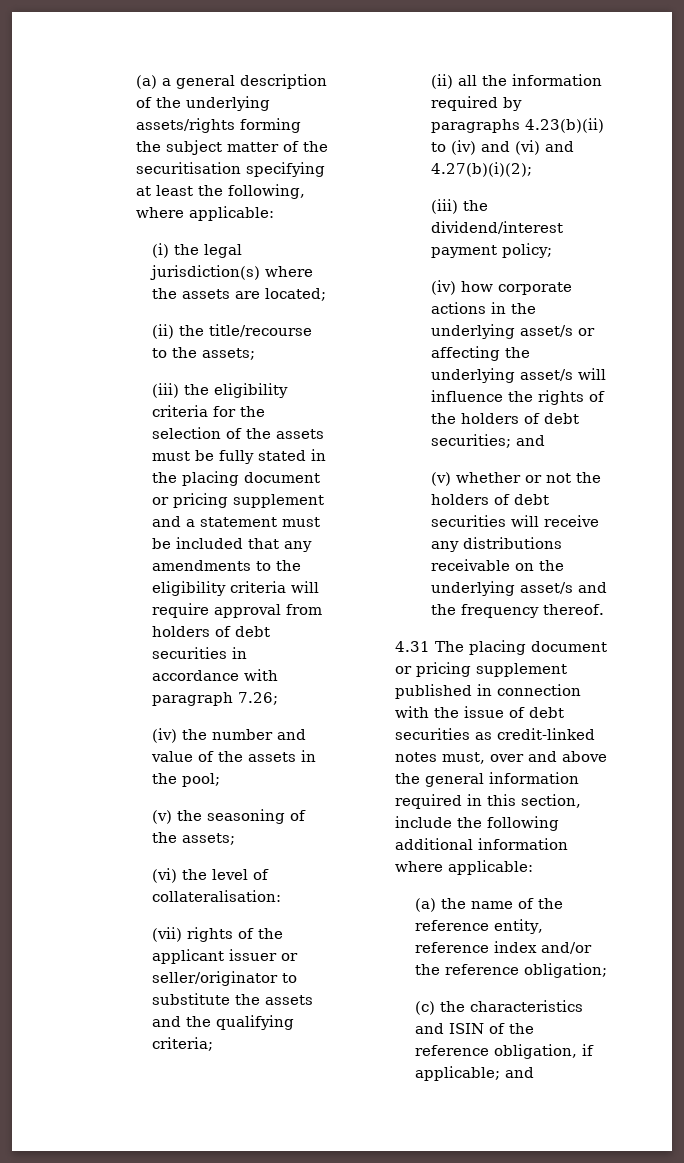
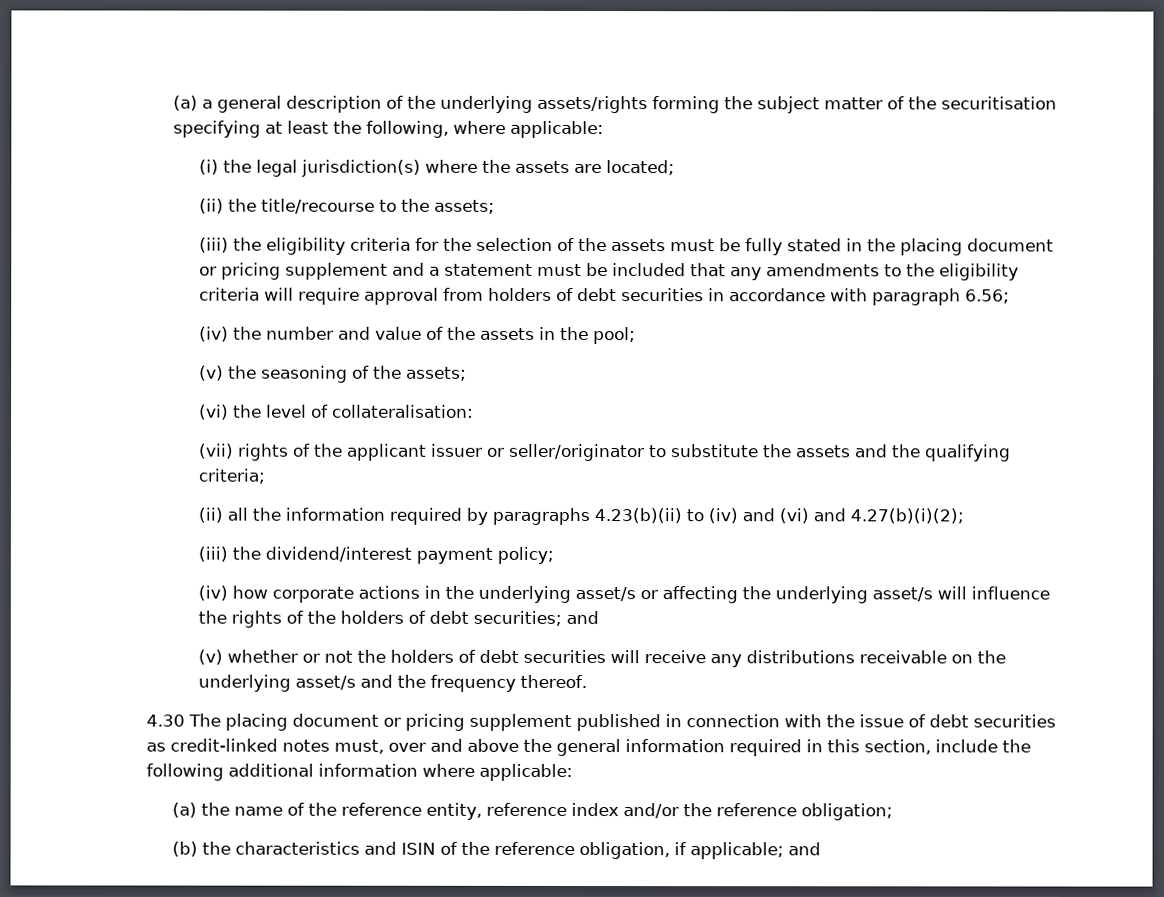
[237,692,278,705] 7.26; -> [964,289,1010,304] 6.56;
[395,641,431,652] 4.31 -> [146,714,186,727] 4.30
[415,1001,436,1015] (c) -> [171,841,198,857] (b)

